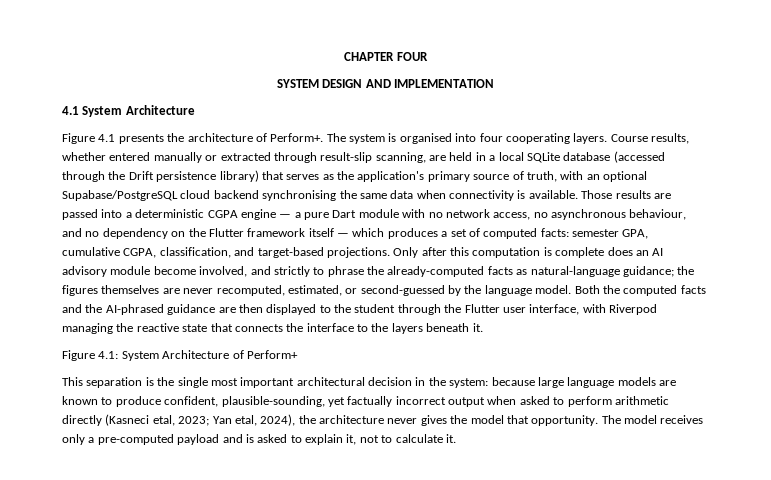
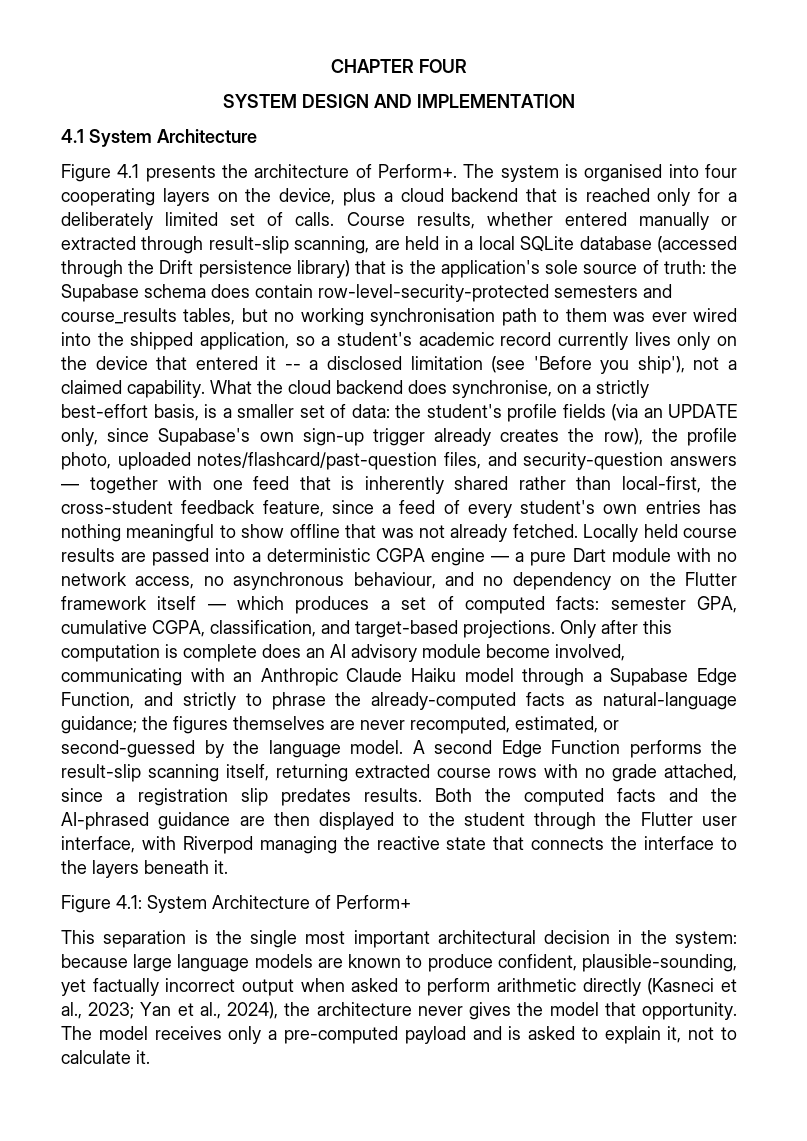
[573,133,608,144] layers. -> [162,188,738,206] [61,212,335,230] layers on the device, plus a cloud backend that is reached only for a deliberately limited set of calls.
[286,174,334,180] serves as -> [391,260,405,274] is
[427,171,470,182] primary -> [545,260,579,274] sole
[526,171,647,182] [62,190,613,201] truth, with an optional Supabase/PostgreSQL cloud backend synchronising the same data when connectivity is available. Those -> [663,260,738,274] [61,284,672,302] [61,308,738,326] [61,332,737,350] [61,356,737,374] [61,380,649,398] [61,404,737,422] [61,428,737,446] [61,452,737,470] [61,476,737,494] [61,500,737,518] [61,524,737,542] truth: the Supabase schema does contain row-level-security-protected semesters and course_results tables, but no working synchronisation path to them was ever wired into the shipped application, so a student's academic record currently lives only on the device that entered it -- a disclosed limitation (see 'Before you ship'), not a claimed capability. What the cloud backend does synchronise, on a strictly best-effort basis, is a smaller set of data: the student's profile fields (via an UPDATE only, since Supabase's own sign-up trigger already creates the row), the profile photo, uploaded notes/flashcard/past-question files, and security-question answers — together with one feed that is inherently shared rather than local-first, the cross-student feedback feature, since a feed of every student's own entries has nothing meaningful to show offline that was not already fetched. Locally held course
(248, 271) none -> [61,668,738,686] [61,692,134,709] communicating with an Anthropic Claude Haiku model through a Supabase Edge Function,
(572, 289) none -> [412,740,737,758] [61,764,737,782] [61,788,422,806] A second Edge Function performs the result-slip scanning itself, returning extracted course rows with no grade attached, since a registration slip predates results.
[152,415,257,426] etal, 2023; Yan etal, -> [720,979,737,992] [61,1002,221,1019] et al., 2023; Yan et al.,

